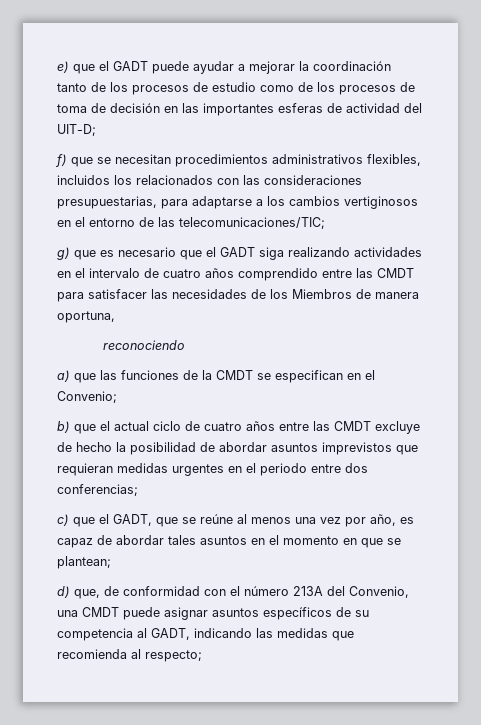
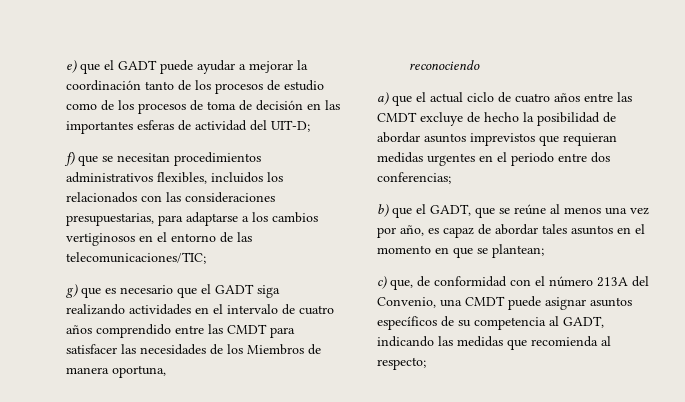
[100,370,375,383] [57,391,117,403] [57,421,96,434] las funciones de la CMDT se especifican en el Convenio; // b) que -> (412, 100) none
[57,514,69,526] c) -> [377,204,389,217] b)
[57,586,70,598] d) -> [377,276,387,289] c)

